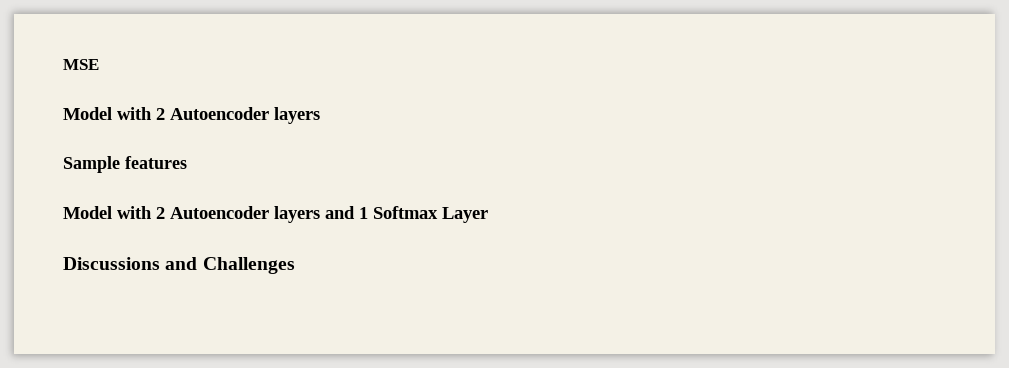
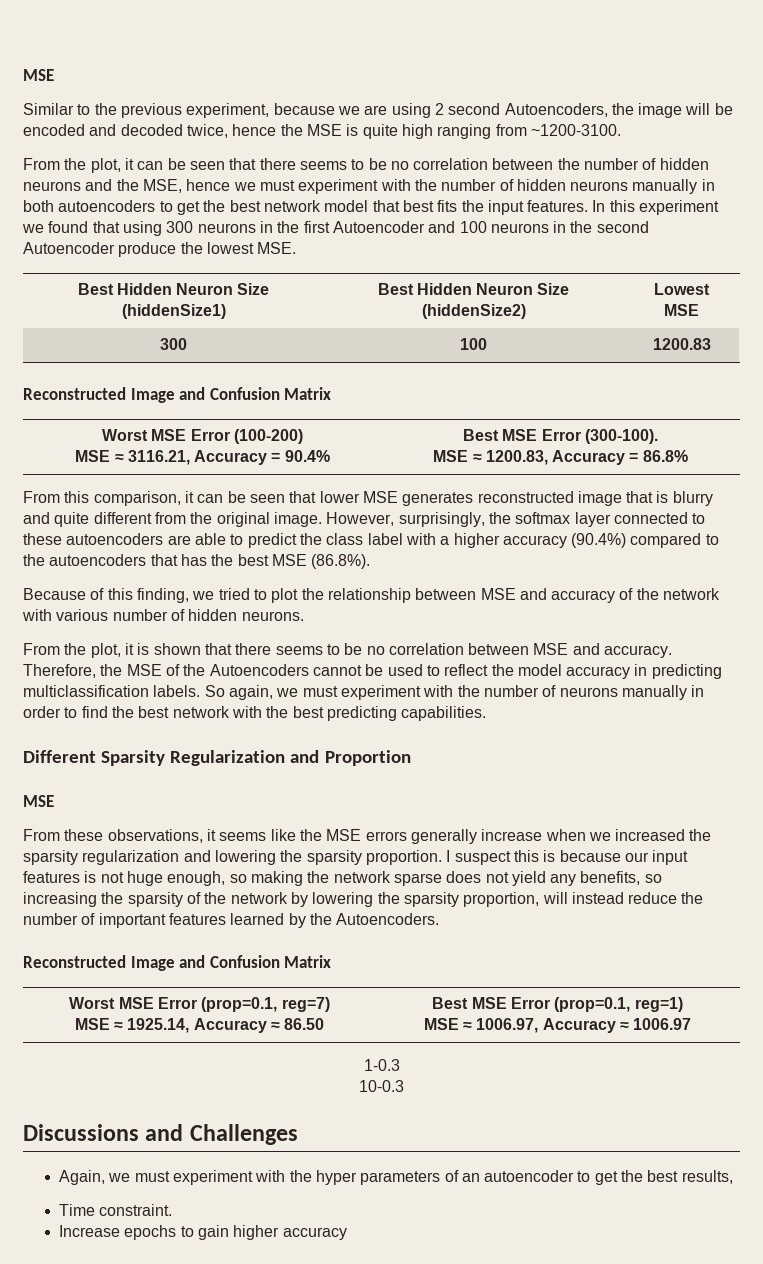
[63,59,99,70] [63,107,320,124] [63,156,187,173] [63,206,488,223] [63,257,295,274] MSE // Model with 2 Autoencoder layers // Sample features // Model with 2 Autoencoder layers and 1 Softmax Layer // Discussions and Challenges -> [23,69,54,81] [23,103,733,118] [23,124,621,139] [23,158,709,173] [23,179,715,194] [23,200,720,215] [22,221,649,236] [23,242,297,257] [77,283,270,295] [121,304,226,319] [377,283,570,295] [421,304,526,319] [654,283,710,295] [664,304,699,316] [160,338,187,350] [460,338,487,350] [652,338,711,350] [23,387,332,403] [102,429,303,444] [75,450,330,465] [463,429,658,444] [433,450,688,465] [23,491,713,506] [23,512,706,527] [23,533,719,548] [23,554,371,569] [23,588,721,603] [22,609,304,621] [23,643,673,658] [23,664,722,679] [23,685,705,700] [23,706,487,721] [23,750,411,766] [23,795,54,807] [23,829,712,844] [23,850,689,865] [23,871,662,886] [23,892,704,907] [23,913,440,928] [23,955,332,971] [69,997,330,1012] [74,1018,325,1033] [432,997,683,1012] [423,1018,692,1033] [363,1059,400,1071] [359,1080,404,1092] [23,1124,298,1145] [58,1170,733,1185] [58,1204,173,1216] [58,1225,347,1240] MSE // Similar to the previous experiment, because we are using 2 second Autoencoders, the image will be encoded and decoded twice, hence the MSE is quite high ranging from ~1200-3100. // From the plot, it can be seen that there seems to be no correlation between the number of hidden neurons and the MSE, hence we must experiment with the number of hidden neurons manually in both autoencoders to get the best network model that best fits the input features. In this experiment we found that using 300 neurons in the first Autoencoder and 100 neurons in the second Autoencoder produce the lowest MSE. // Best Hidden Neuron Size (hiddenSize1) | Best Hidden Neuron Size (hiddenSize2) | Lowest MSE // 300 | 100 | 1200.83 // Reconstructed Image and Confusion Matrix // Worst MSE Error (100-200) // MSE ≈ 3116.21, Accuracy = 90.4% | Best MSE Error (300-100). // MSE ≈ 1200.83, Accuracy = 86.8% // From this comparison, it can be seen that lower MSE generates reconstructed image that is blurry and quite different from the original image. However, surprisingly, the softmax layer connected to these autoencoders are able to predict the class label with a higher accuracy (90.4%) compared to the autoencoders that has the best MSE (86.8%). // Because of this finding, we tried to plot the relationship between MSE and accuracy of the network with various number of hidden neurons. // From the plot, it is shown that there seems to be no correlation between MSE and accuracy. Therefore, the MSE of the Autoencoders cannot be used to reflect the model accuracy in predicting multiclassification labels. So again, we must experiment with the number of neurons manually in order to find the best network with the best predicting capabilities. // Different Sparsity Regularization and Proportion // MSE // From these observations, it seems like the MSE errors generally increase when we increased the sparsity regularization and lowering the sparsity proportion. I suspect this is because our input features is not huge enough, so making the network sparse does not yield any benefits, so increasing the sparsity of the network by lowering the sparsity proportion, will instead reduce the number of important features learned by the Autoencoders. // Reconstructed Image and Confusion Matrix // Worst MSE Error (prop=0.1, reg=7) // MSE ≈ 1925.14, Accuracy ≈ 86.50 | Best MSE Error (prop=0.1, reg=1) // MSE ≈ 1006.97, Accuracy ≈ 1006.97 // 1-0.3 // 10-0.3 // Discussions and Challenges // Again, we must experiment with the hyper parameters of an autoencoder to get the best results, // Time constraint. // Increase epochs to gain higher accuracy

